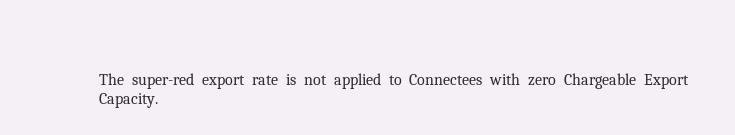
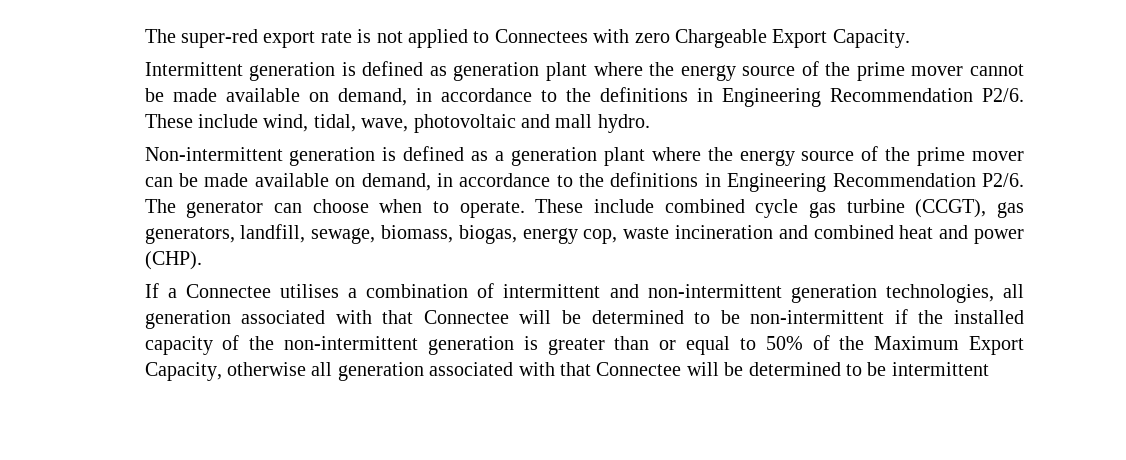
(159, 100) none -> [144,61,1025,81] [144,87,1025,107] [144,114,650,133] [144,146,1024,166] [144,172,1025,192] [144,199,1024,218] [144,224,1024,244] [144,251,202,270] [144,283,1024,303] [144,309,1025,329] [144,335,1025,355] [144,362,989,381] // Intermittent generation is defined as generation plant where the energy source of the prime mover cannot be made available on demand, in accordance to the definitions in Engineering Recommendation P2/6. These include wind, tidal, wave, photovoltaic and mall hydro. // Non-intermittent generation is defined as a generation plant where the energy source of the prime mover can be made available on demand, in accordance to the definitions in Engineering Recommendation P2/6. The generator can choose when to operate. These include combined cycle gas turbine (CCGT), gas generators, landfill, sewage, biomass, biogas, energy cop, waste incineration and combined heat and power (CHP). // If a Connectee utilises a combination of intermittent and non-intermittent generation technologies, all generation associated with that Connectee will be determined to be non-intermittent if the installed capacity of the non-intermittent generation is greater than or equal to 50% of the Maximum Export Capacity, otherwise all generation associated with that Connectee will be determined to be intermittent

